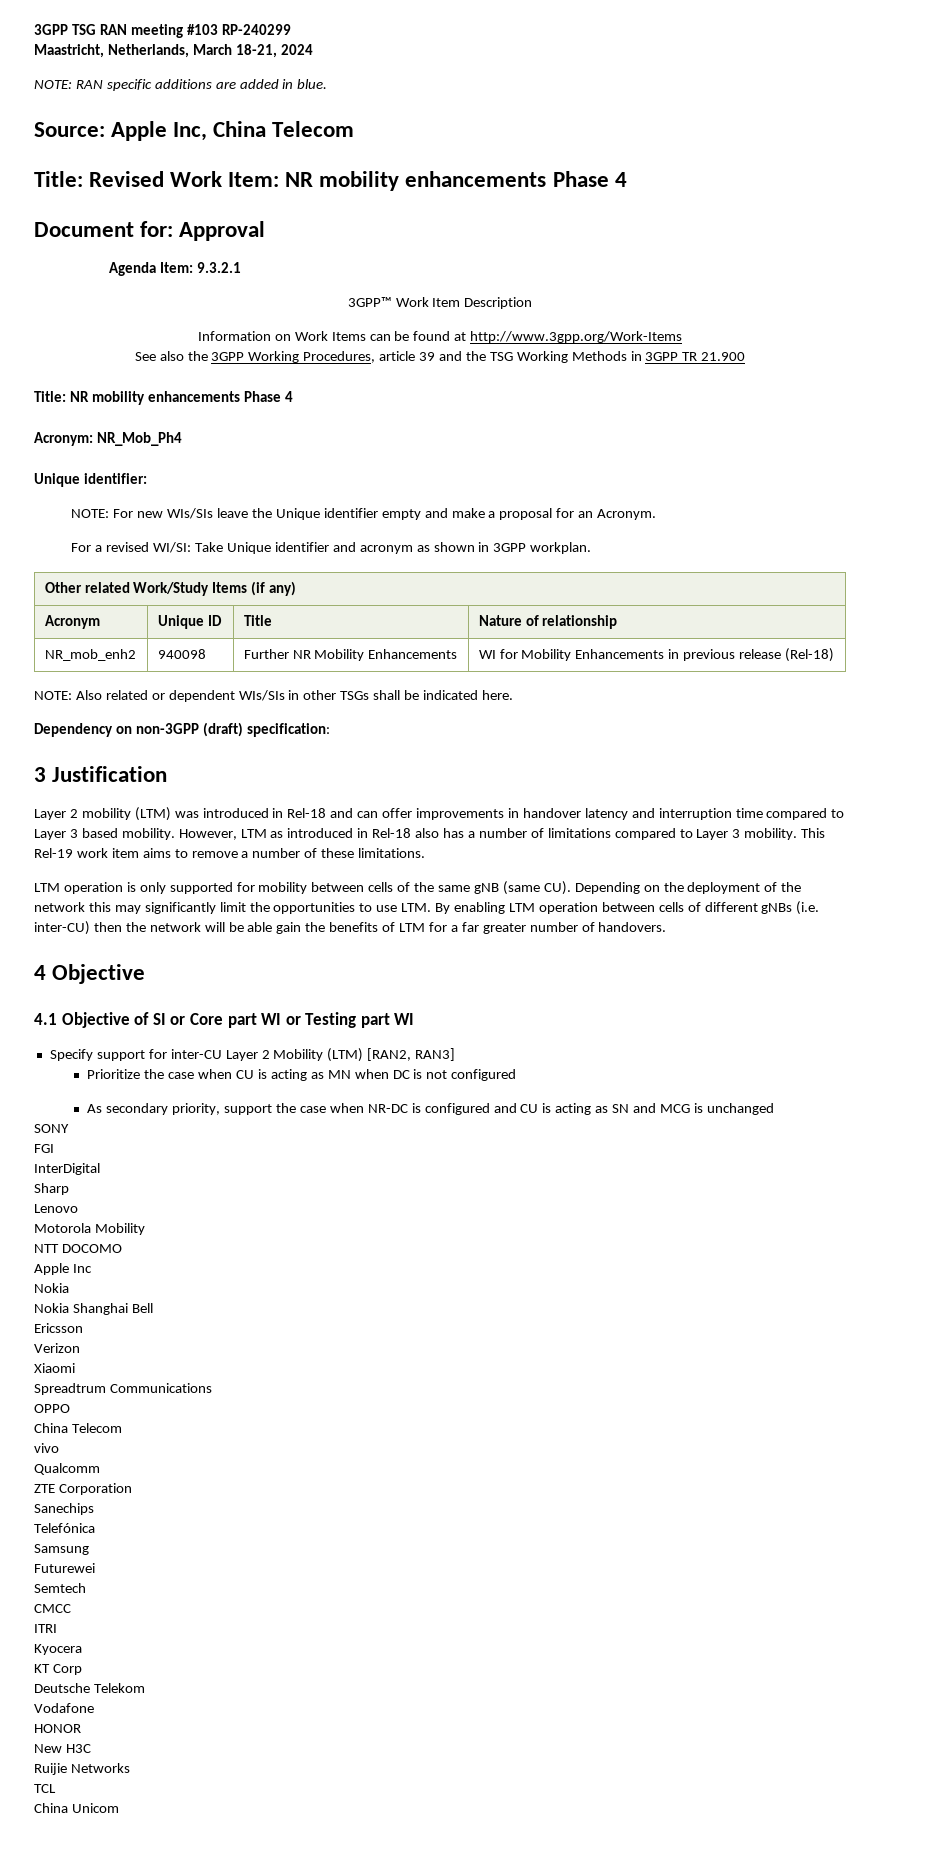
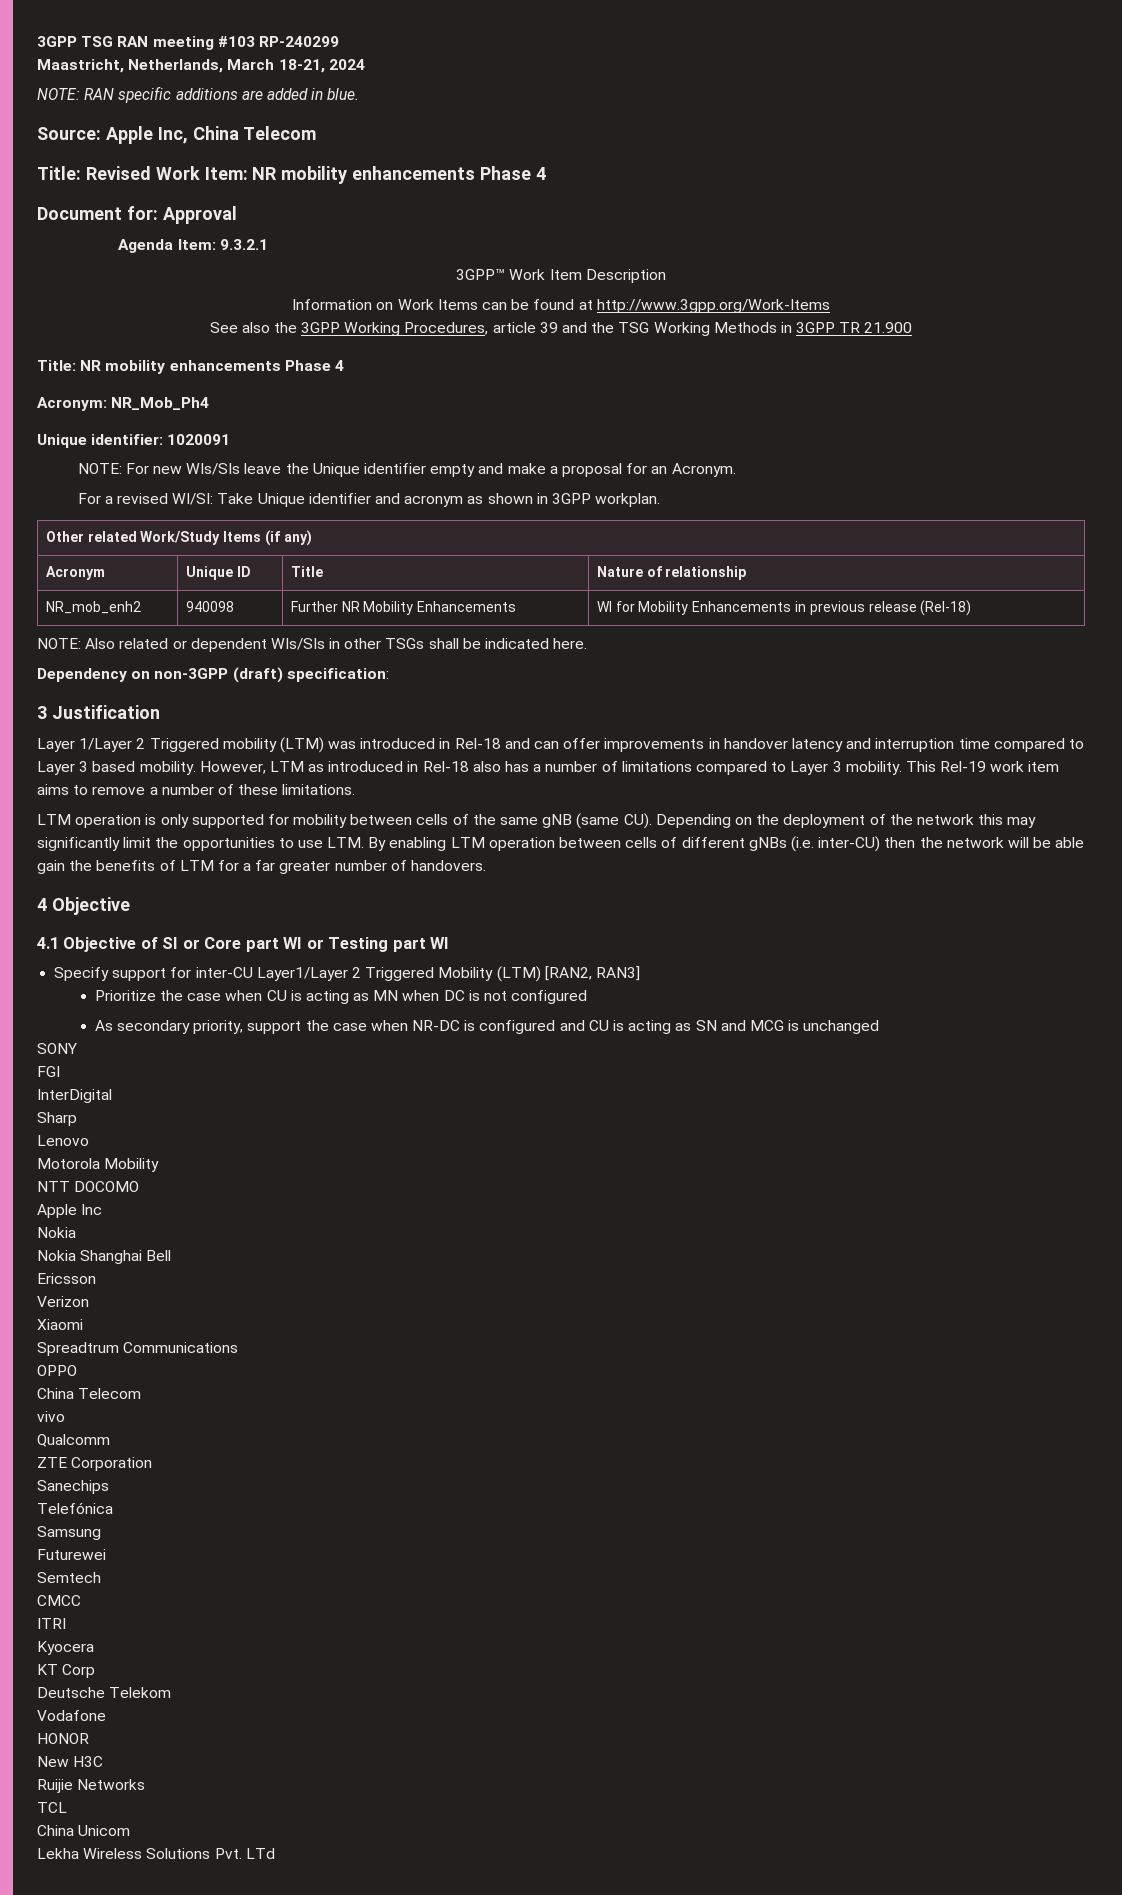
(147, 478) none -> [167,434,231,445] 1020091
[69,809,78,818] 2 -> [79,738,219,752] 1/Layer 2 Triggered
[225,1050,270,1061] Layer 2 -> [256,967,435,981] Layer1/Layer 2 Triggered
(119, 1808) none -> [37,1848,275,1859] // Lekha Wireless Solutions Pvt. LTd

